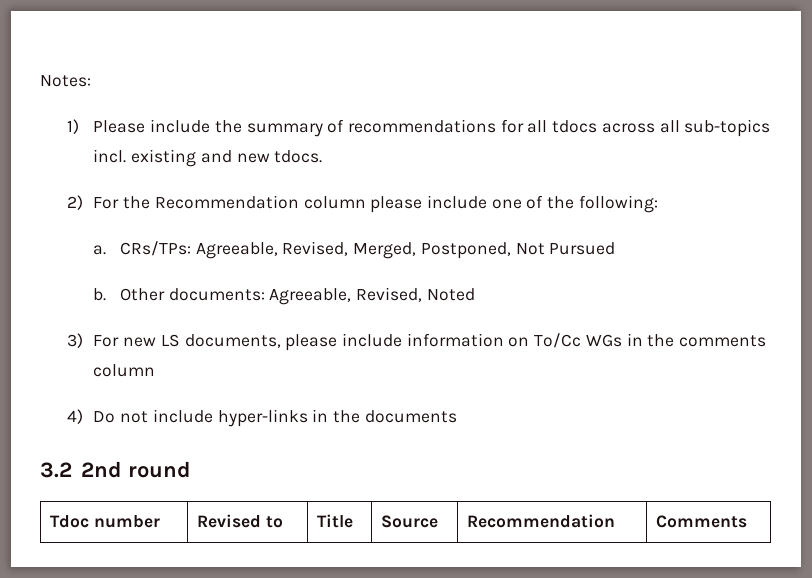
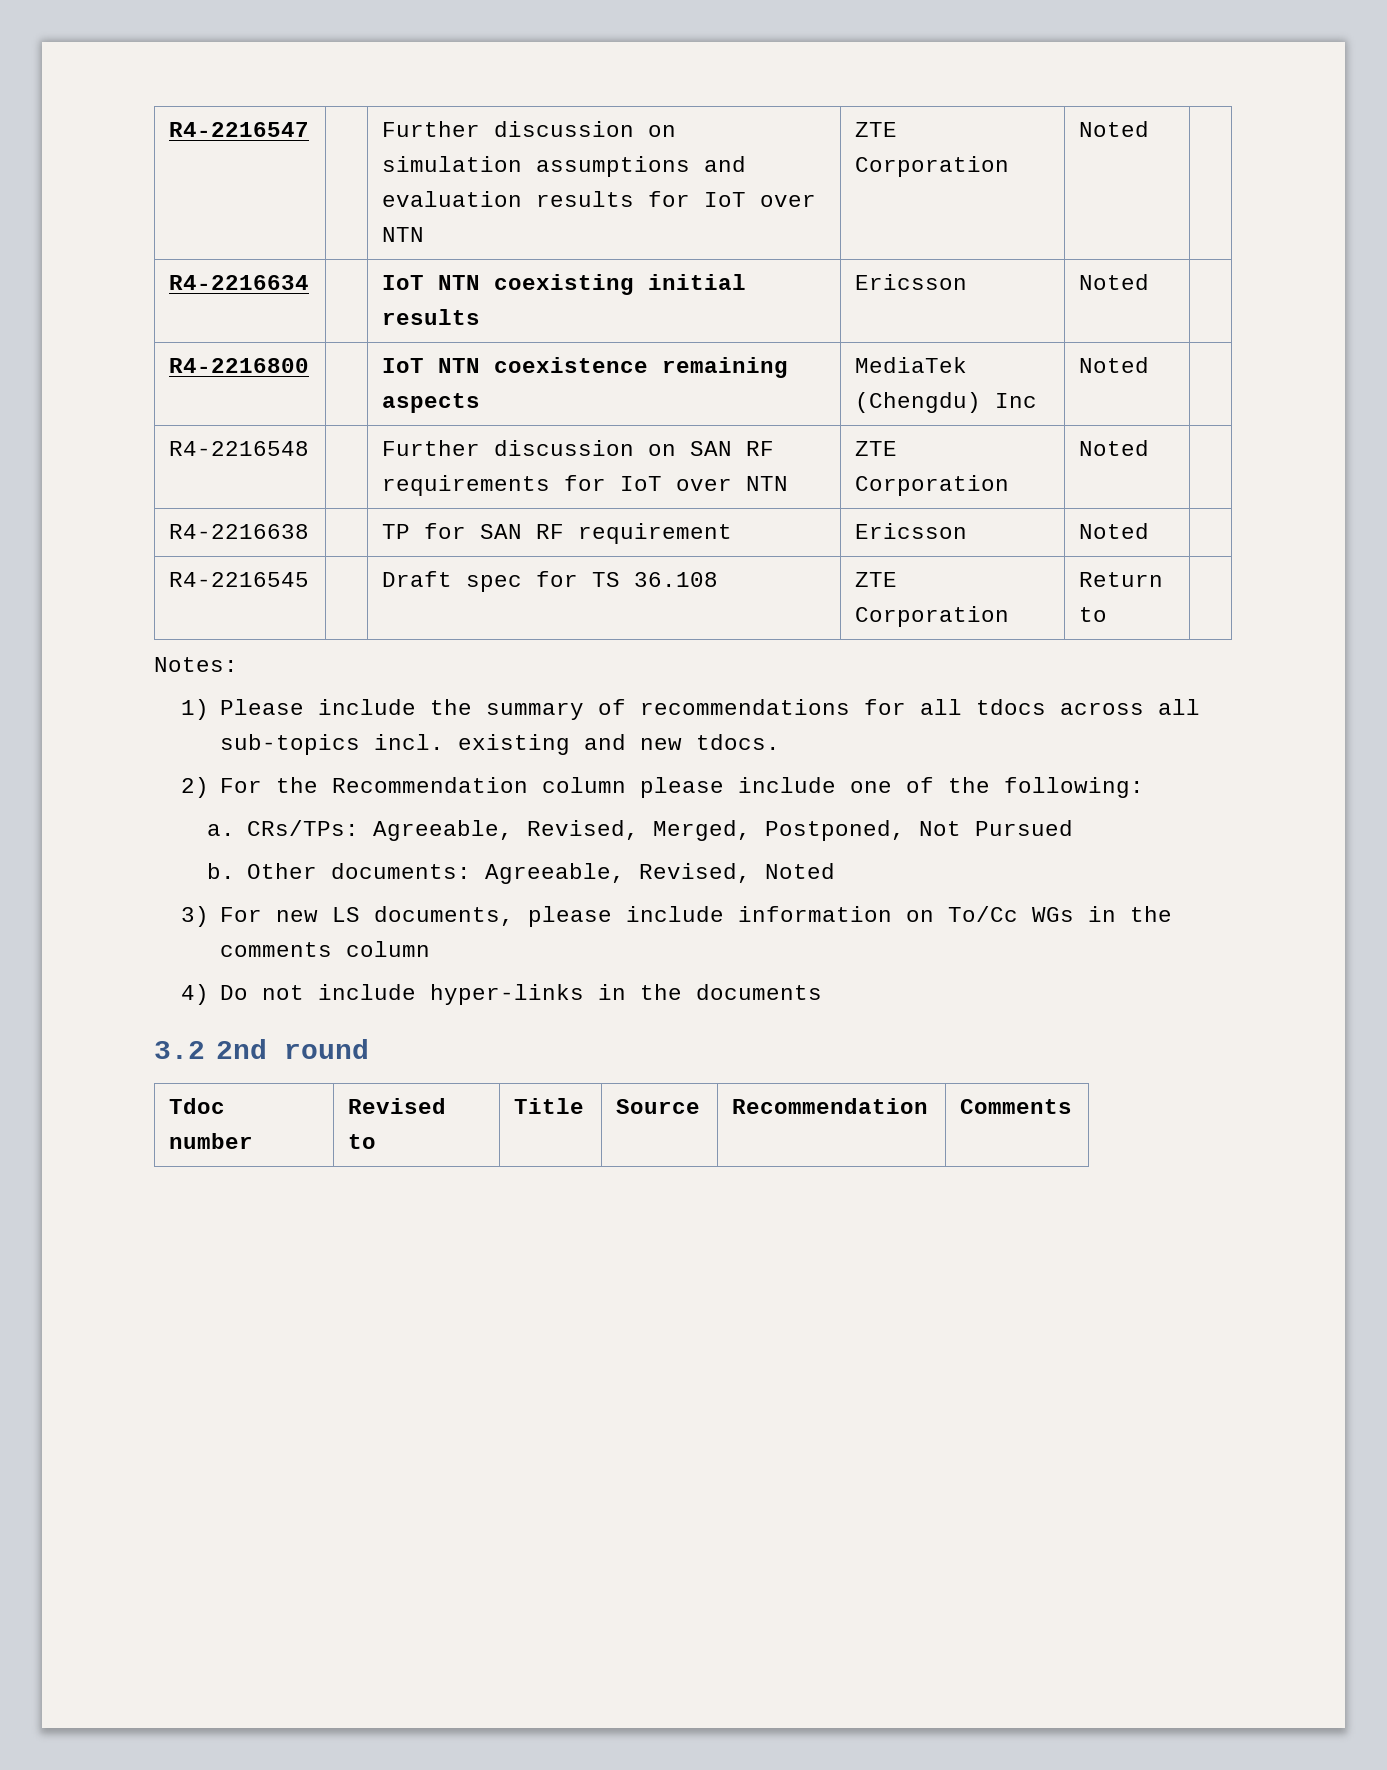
(40, 81) none -> [169,122,310,137] [382,121,677,137] [382,156,747,177] [382,191,817,207] [382,227,425,242] [855,122,898,137] [855,156,1010,177] [1079,121,1150,137] [169,275,310,290] [382,274,747,295] [382,309,481,325] [855,274,968,290] [1079,274,1150,290] [169,358,310,373] [382,357,789,378] [382,393,481,413] [855,357,968,373] [855,392,1038,413] [1079,357,1150,373] [169,441,310,456] [382,440,775,456] [382,475,789,496] [855,441,898,456] [855,475,1010,496] [1079,440,1150,456] [169,524,310,539] [382,523,733,544] [855,523,968,539] [1079,523,1150,539] [169,572,310,587] [382,571,719,592] [855,572,898,587] [855,606,1010,627] [1079,572,1164,587] [1079,607,1108,622] R4-2216547 | | Further discussion on simulation assumptions and evaluation results for IoT over NTN | ZTE Corporation | Noted | // R4-2216634 | | IoT NTN coexisting initial results | Ericsson | Noted | // R4-2216800 | | IoT NTN coexistence remaining aspects | MediaTek (Chengdu) Inc | Noted | // R4-2216548 | | Further discussion on SAN RF requirements for IoT over NTN | ZTE Corporation | Noted | // R4-2216638 | | TP for SAN RF requirement | Ericsson | Noted | // R4-2216545 | | Draft spec for TS 36.108 | ZTE Corporation | Return to | //

